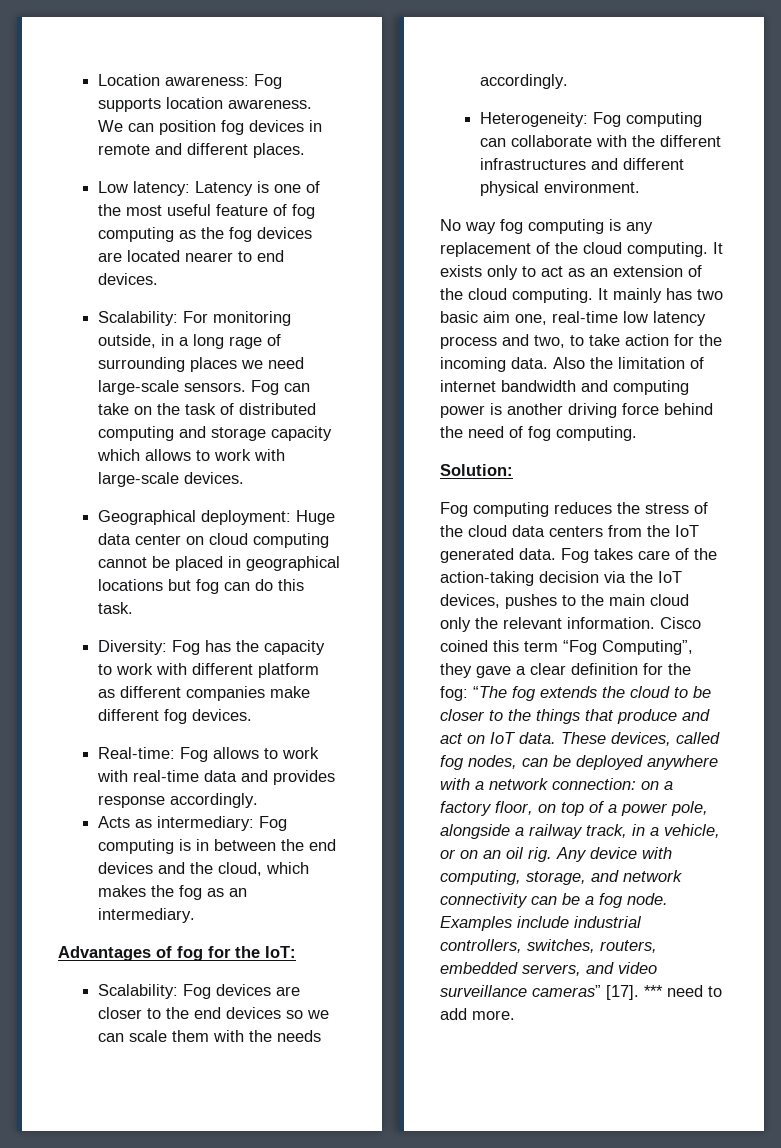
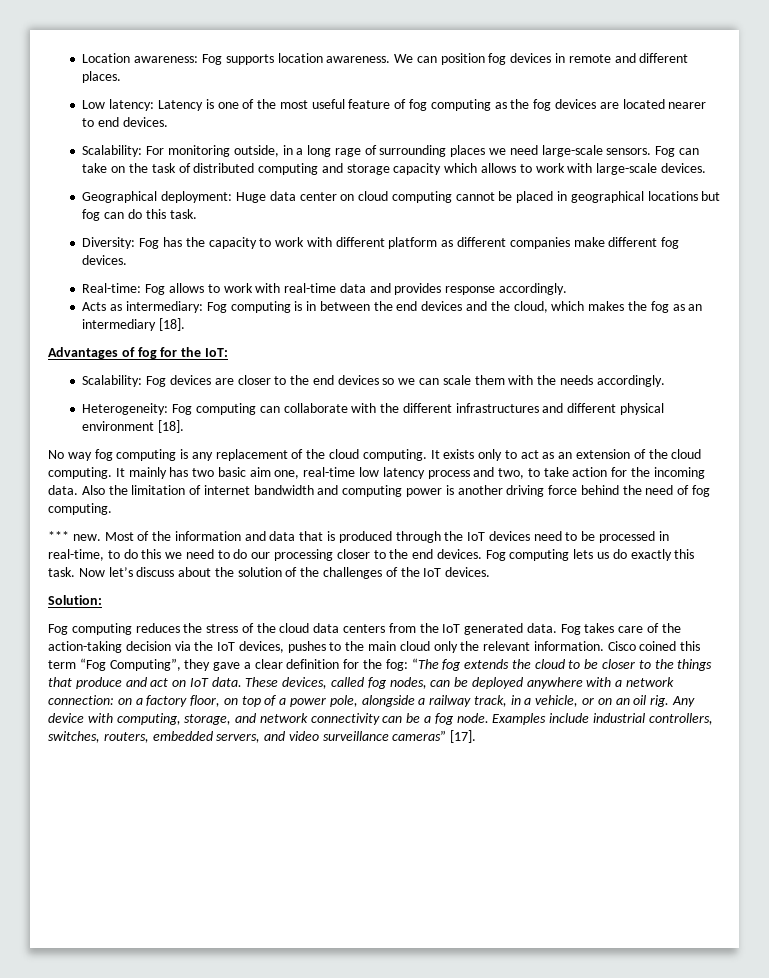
[98,908,196,923] intermediary. -> [82,318,186,331] intermediary [18].
[544,181,641,193] environment. -> [82,420,185,433] environment [18].
(637, 433) none -> [48,531,669,543] [48,549,695,561] [48,567,491,579] // *** new. Most of the information and data that is produced through the IoT devices need to be processed in real-time, to do this we need to do our processing closer to the end devices. Fog computing lets us do exactly this task. Now let’s discuss about the solution of the challenges of the IoT devices.
[644,985,722,997] [440,1008,515,1020] *** need to add more. -> (477, 736) none

